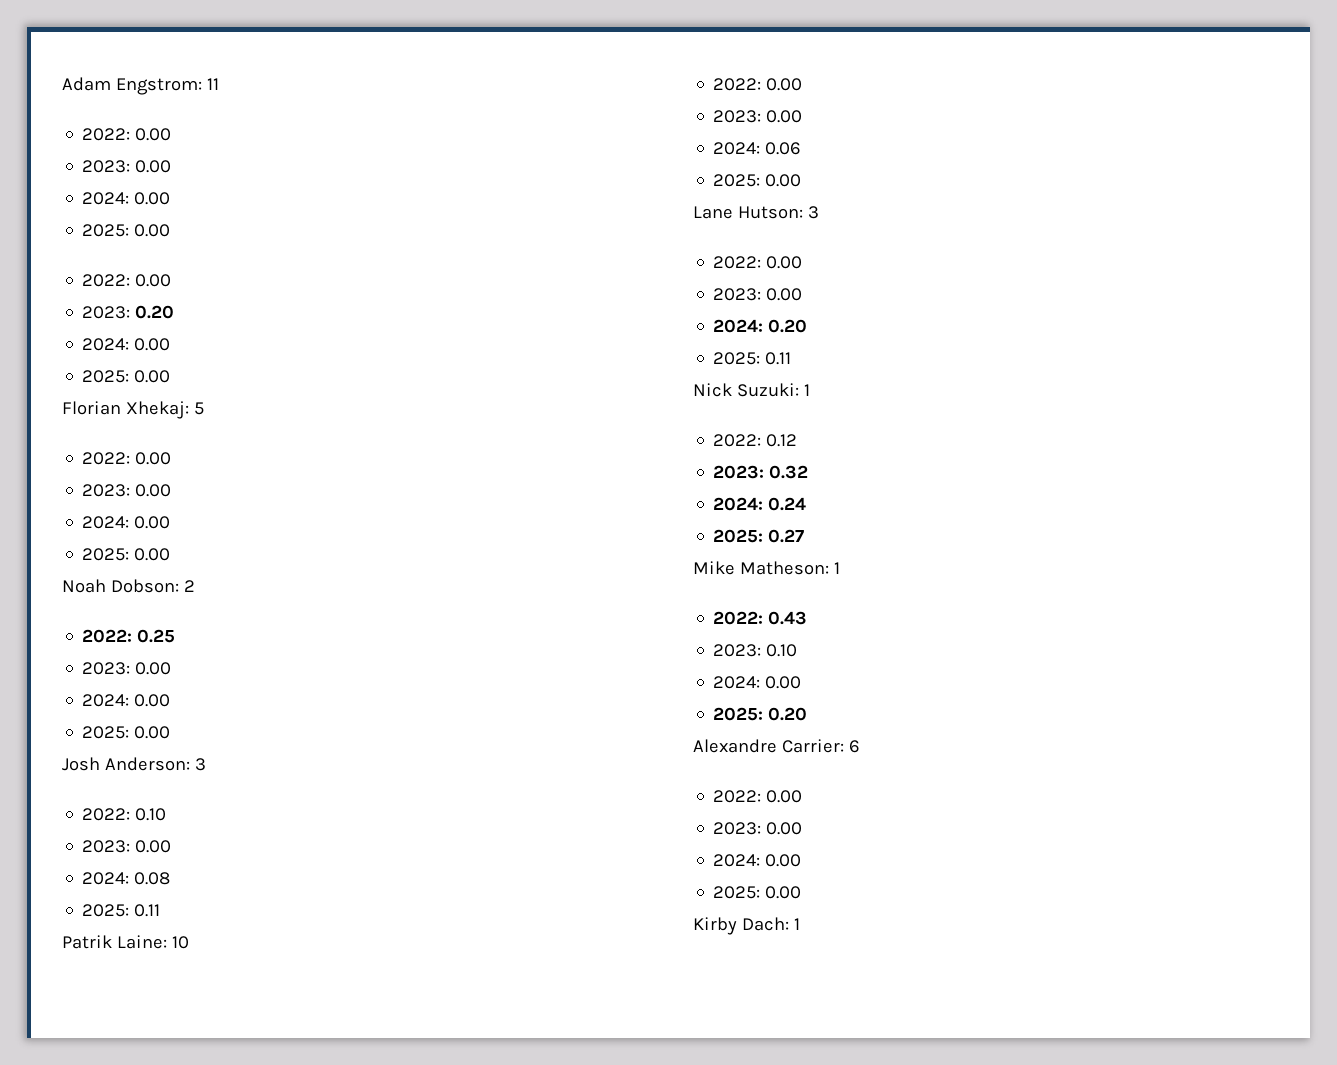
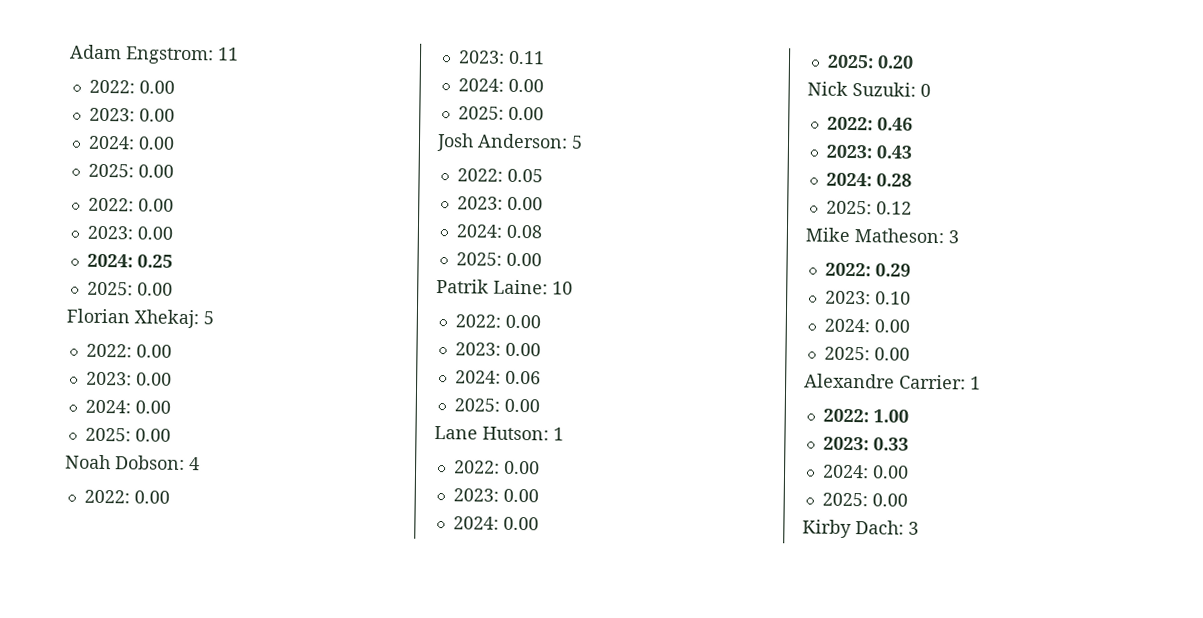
[135,305,175,319] [82,338,171,351] 0.20 // 2024: 0.00 -> [136,226,173,240] [86,253,173,268] 0.00 // 2024: 0.25
[183,580,195,592] [82,629,176,643] [82,662,172,675] 2 // 2022: 0.25 // 2023: 0.00 -> [189,457,200,471] [83,489,170,504] [457,50,545,65] 4 // 2022: 0.00 // 2023: 0.11
[194,758,206,771] [82,808,167,821] 3 // 2022: 0.10 -> [571,135,583,149] [456,168,543,183] 5 // 2022: 0.05
[134,904,161,917] 0.11 -> [505,252,542,267] 0.00
[807,206,819,219] [713,256,803,269] [713,288,803,301] [713,319,808,333] [713,352,792,365] [693,383,810,397] [713,434,798,447] [713,465,809,479] [713,497,807,511] [713,529,805,543] [693,561,840,575] [713,611,808,625] [713,644,798,657] [713,676,802,689] [713,707,808,721] [693,739,860,753] [713,790,803,803] [713,822,803,835] [713,854,802,867] 3 // 2022: 0.00 // 2023: 0.00 // 2024: 0.20 // 2025: 0.11 // Nick Suzuki: 1 // 2022: 0.12 // 2023: 0.32 // 2024: 0.24 // 2025: 0.27 // Mike Matheson: 1 // 2022: 0.43 // 2023: 0.10 // 2024: 0.00 // 2025: 0.20 // Alexandre Carrier: 6 // 2022: 0.00 // 2023: 0.00 // 2024: 0.00 -> [553,427,564,441] [453,460,540,475] [452,488,539,503] [452,516,539,531] [826,54,914,69] [807,81,931,97] [826,116,913,131] [825,144,912,159] [825,172,912,187] [825,200,912,215] [805,227,959,244] [824,262,911,277] [824,290,911,305] [823,318,910,333] [823,346,910,361] [804,373,981,390] [822,408,909,423] [822,436,909,451] [821,464,909,479] 1 // 2022: 0.00 // 2023: 0.00 // 2024: 0.00 // 2025: 0.20 // Nick Suzuki: 0 // 2022: 0.46 // 2023: 0.43 // 2024: 0.28 // 2025: 0.12 // Mike Matheson: 3 // 2022: 0.29 // 2023: 0.10 // 2024: 0.00 // 2025: 0.00 // Alexandre Carrier: 1 // 2022: 1.00 // 2023: 0.33 // 2024: 0.00
[793,918,800,930] 1 -> [908,521,919,535] 3

